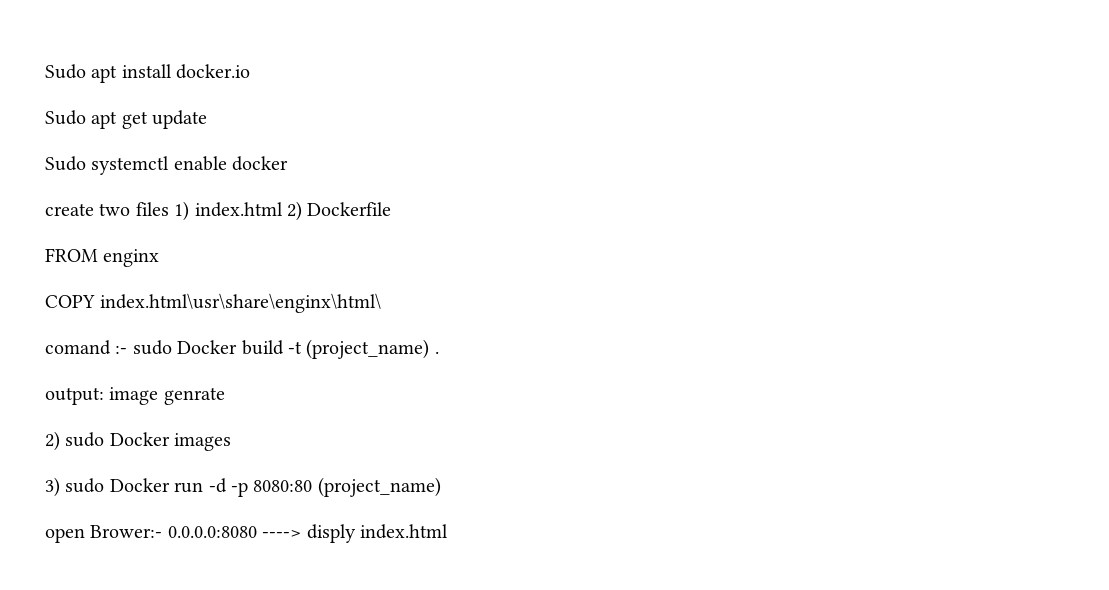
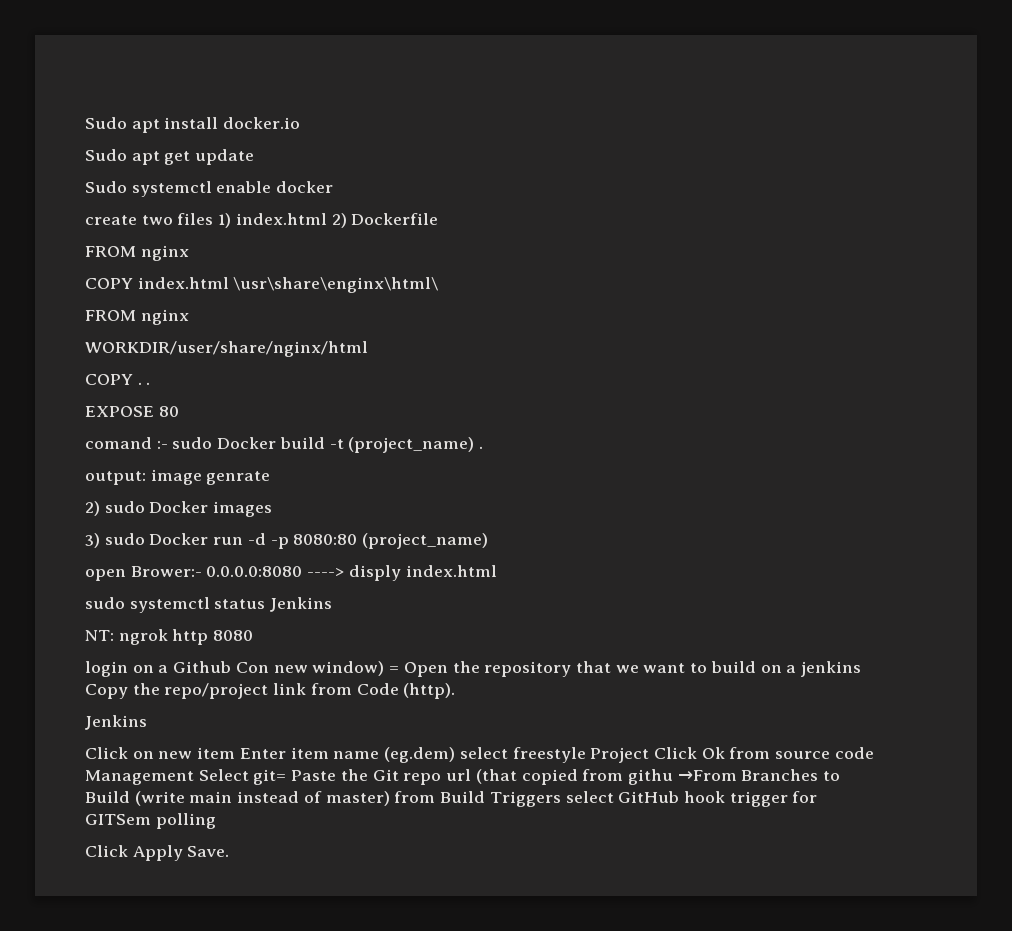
[103,249,160,267] [45,293,382,313] enginx // COPY index.html\usr\share\enginx\html\ -> [140,245,189,261] [85,277,439,293] [85,309,189,325] [85,341,368,357] [85,374,151,385] [85,406,179,417] nginx // COPY index.html \usr\share\enginx\html\ // FROM nginx // WORKDIR/user/share/nginx/html // COPY . . // EXPOSE 80
(448, 531) none -> [85,597,333,613] [85,629,254,645] [85,661,862,677] [85,683,456,699] [85,715,147,730] [85,747,874,763] [85,769,841,785] [85,791,818,807] [85,813,216,829] [85,845,230,861] // sudo systemctl status Jenkins // NT: ngrok http 8080 // login on a Github Con new window) = Open the repository that we want to build on a jenkins Copy the repo/project link from Code (http). // Jenkins // Click on new item Enter item name (eg.dem) select freestyle Project Click Ok from source code Management Select git= Paste the Git repo url (that copied from githu →From Branches to Build (write main instead of master) from Build Triggers select GitHub hook trigger for GITSem polling // Click Apply Save.

